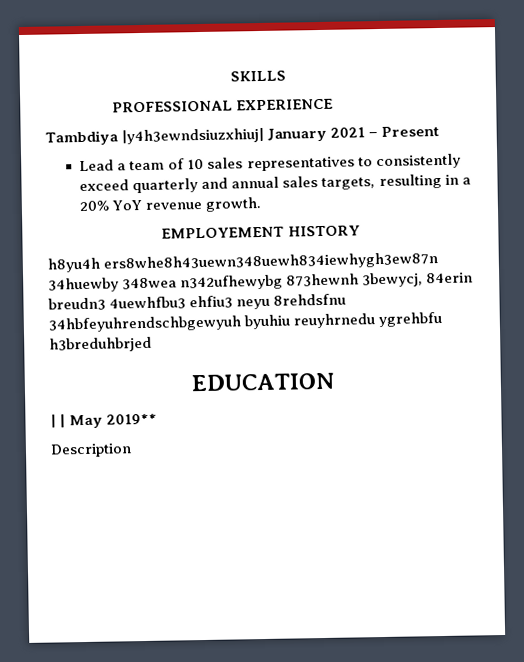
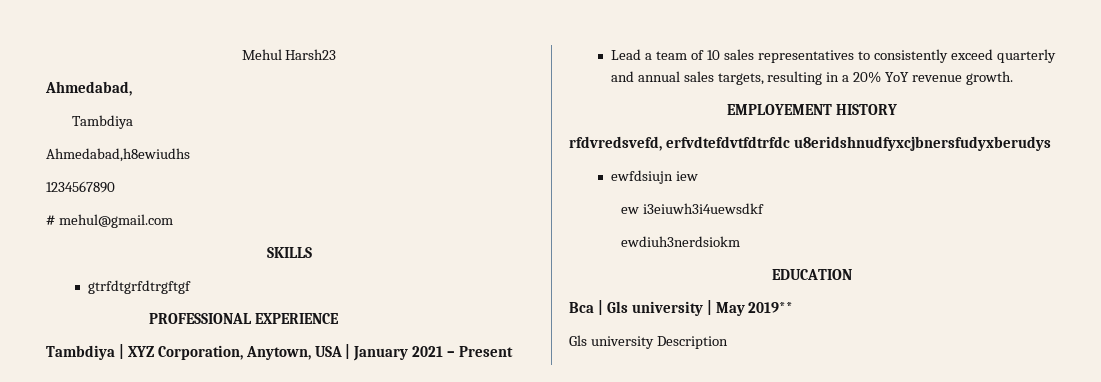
(229, 76) none -> [241,49,337,60] [45,81,132,96] [71,115,133,129] [46,148,190,162] [46,181,115,193] [46,214,173,228] Mehul Harsh23 // Ahmedabad, // Tambdiya // Ahmedabad,h8ewiudhs // 1234567890 // # mehul@gmail.com //
(286, 76) none -> [87,280,191,294] // gtrfdtgrfdtrgftgf
[121,127,265,145] |y4h3ewndsiuzxhiuj| -> [118,344,351,360] | XYZ Corporation, Anytown, USA |
[47,252,439,273] [48,272,474,293] [48,293,347,311] [48,311,443,333] [49,336,152,353] [191,372,335,392] [50,414,56,428] h8yu4h ers8whe8h43uewn348uewh834iewhygh3ew87n 34huewby 348wea n342ufhewybg 873hewnh 3bewycj, 84erin breudn3 4uewhfbu3 ehfiu3 neyu 8rehdsfnu 34hbfeyuhrendschbgewyuh byuhiu reuyhrnedu ygrehbfu h3breduhbrjed // EDUCATION // | -> [569,136,1051,151] [610,170,698,184] [620,203,764,214] [620,236,740,247] [772,269,852,280] [569,300,703,316] rfdvredsvefd, erfvdtefdvtfdtrfdc u8eridshnudfyxcjbnersfudyxberudys // ewfdsiujn iew // ew i3eiuwh3i4uewsdkf // ewdiuh3nerdsiokm // EDUCATION // Bca | Gls university
(158, 419) none -> [569,335,654,349] Gls university

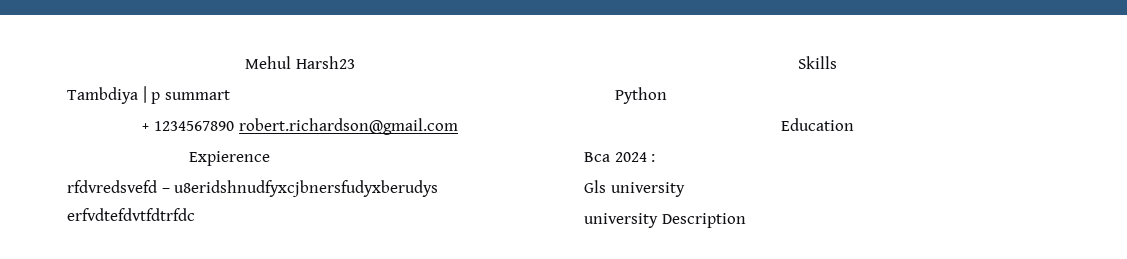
[45,81,132,96] [71,115,133,129] [46,148,190,162] [46,181,115,193] [46,214,173,228] [266,247,312,258] [87,280,191,294] [149,313,340,324] [46,344,514,361] [610,49,1056,63] [610,71,1013,85] [727,104,897,115] [569,136,1051,151] [610,170,698,184] [620,203,764,214] [620,236,740,247] [772,269,852,280] [569,300,794,316] [569,335,654,349] Ahmedabad, // Tambdiya // Ahmedabad,h8ewiudhs // 1234567890 // # mehul@gmail.com // SKILLS // gtrfdtgrfdtrgftgf // PROFESSIONAL EXPERIENCE // Tambdiya | XYZ Corporation, Anytown, USA | January 2021 – Present // Lead a team of 10 sales representatives to consistently exceed quarterly and annual sales targets, resulting in a 20% YoY revenue growth. // EMPLOYEMENT HISTORY // rfdvredsvefd, erfvdtefdvtfdtrfdc u8eridshnudfyxcjbnersfudyxberudys // ewfdsiujn iew // ew i3eiuwh3i4uewsdkf // ewdiuh3nerdsiokm // EDUCATION // Bca | Gls university | May 2019** // Gls university -> [67,86,230,104] [142,118,458,135] [189,151,271,166] [67,180,439,197] [67,208,195,221] [797,56,837,69] [614,87,667,104] [780,118,854,131] [584,152,656,162] [584,180,685,197] [584,213,658,228] Tambdiya | p summart // + 1234567890 robert.richardson@gmail.com // Expierence // rfdvredsvefd – u8eridshnudfyxcjbnersfudyxberudys // erfvdtefdvtfdtrfdc // Skills // Python // Education // Bca 2024 : // Gls university // university

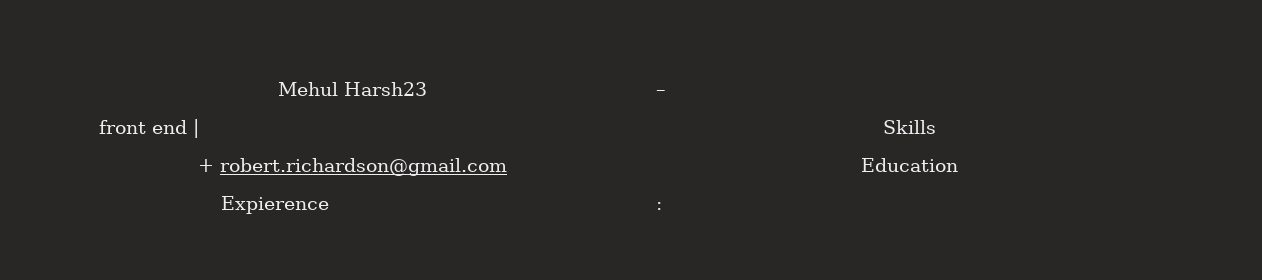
[67,87,138,104] Tambdiya -> [99,120,187,134] front end
[151,90,230,104] p summart -> (199, 128) none
[154,121,234,131] 1234567890 -> (214, 165) none
[67,180,157,193] rfdvredsvefd -> (330, 205) none
[174,180,439,197] [67,208,195,221] u8eridshnudfyxcjbnersfudyxberudys // erfvdtefdvtfdtrfdc -> (666, 93) none
[614,87,667,104] // Python -> (936, 127) none
[584,152,647,162] Bca 2024 -> (958, 165) none
[584,180,685,197] [584,213,746,228] // Gls university // university Description -> (662, 206) none

